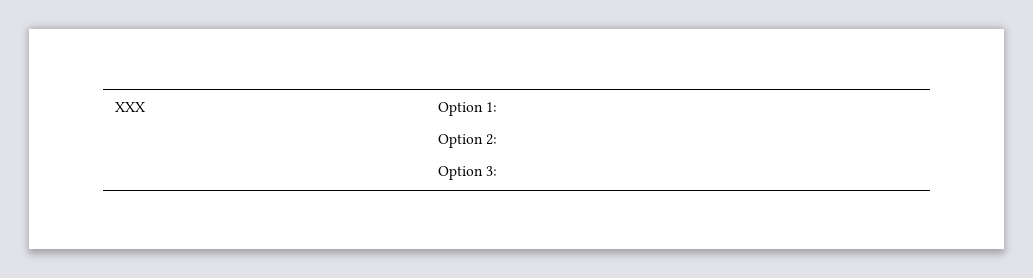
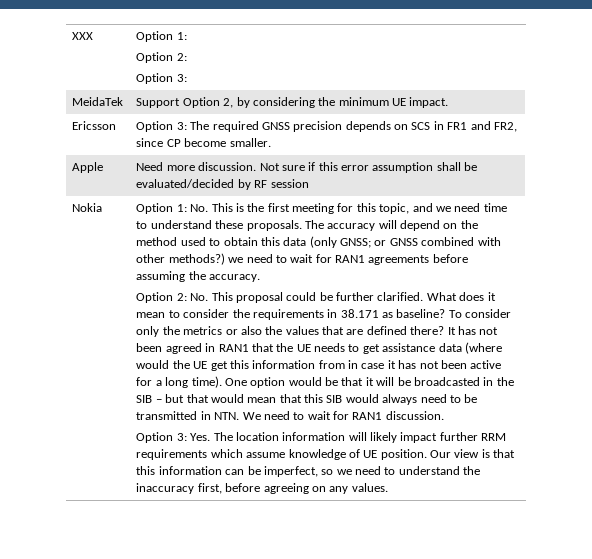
(498, 171) none -> [72,97,124,106] [136,97,449,108] [72,121,117,130] [136,121,517,132] [136,138,271,147] [72,162,104,173] [136,162,478,173] [136,179,309,190] [72,203,103,212] [136,203,507,214] [136,220,478,231] [136,236,501,248] [136,253,468,265] [136,271,261,282] [136,292,496,303] [136,309,512,320] [136,326,499,337] [136,342,502,354] [136,360,502,371] [136,376,514,388] [136,394,478,405] [136,411,444,420] [136,432,507,443] [136,449,516,460] [136,466,481,477] [136,483,388,494] // MeidaTek | Support Option 2, by considering the minimum UE impact. // Ericsson | Option 3: The required GNSS precision depends on SCS in FR1 and FR2, since CP become smaller. // Apple | Need more discussion. Not sure if this error assumption shall be evaluated/decided by RF session // Nokia | Option 1: No. This is the first meeting for this topic, and we need time to understand these proposals. The accuracy will depend on the method used to obtain this data (only GNSS; or GNSS combined with other methods?) we need to wait for RAN1 agreements before assuming the accuracy. // Option 2: No. This proposal could be further clarified. What does it mean to consider the requirements in 38.171 as baseline? To consider only the metrics or also the values that are defined there? It has not been agreed in RAN1 that the UE needs to get assistance data (where would the UE get this information from in case it has not been active for a long time). One option would be that it will be broadcasted in the SIB – but that would mean that this SIB would always need to be transmitted in NTN. We need to wait for RAN1 discussion. // Option 3: Yes. The location information will likely impact further RRM requirements which assume knowledge of UE position. Our view is that this information can be imperfect, so we need to understand the inaccuracy first, before agreeing on any values.

